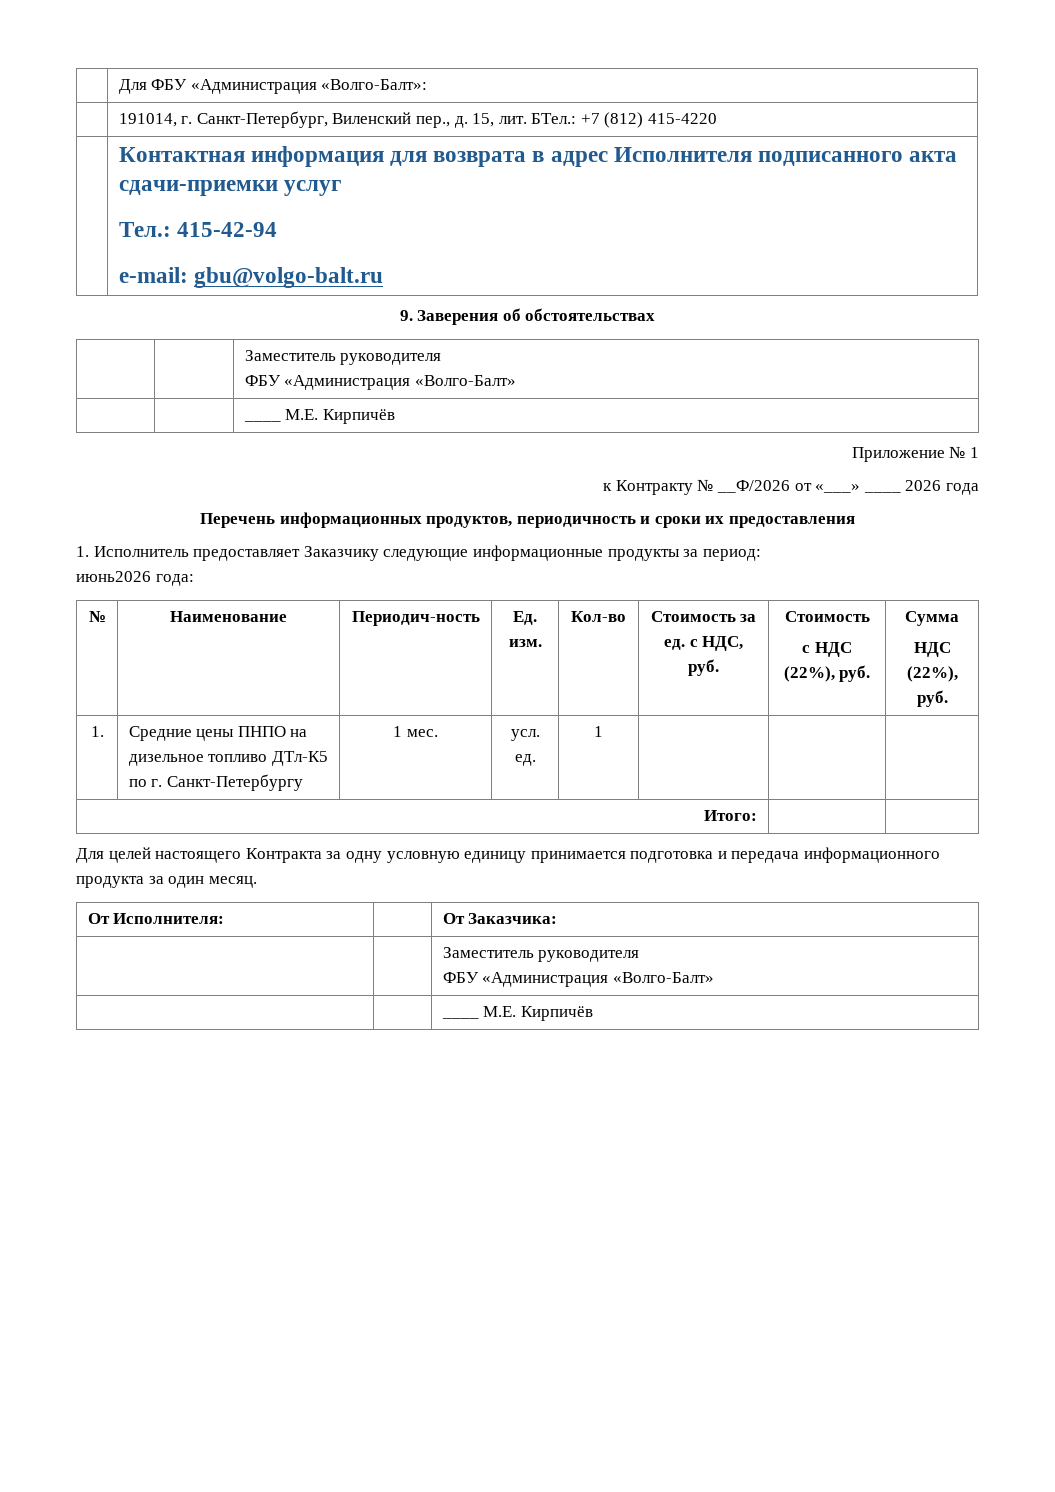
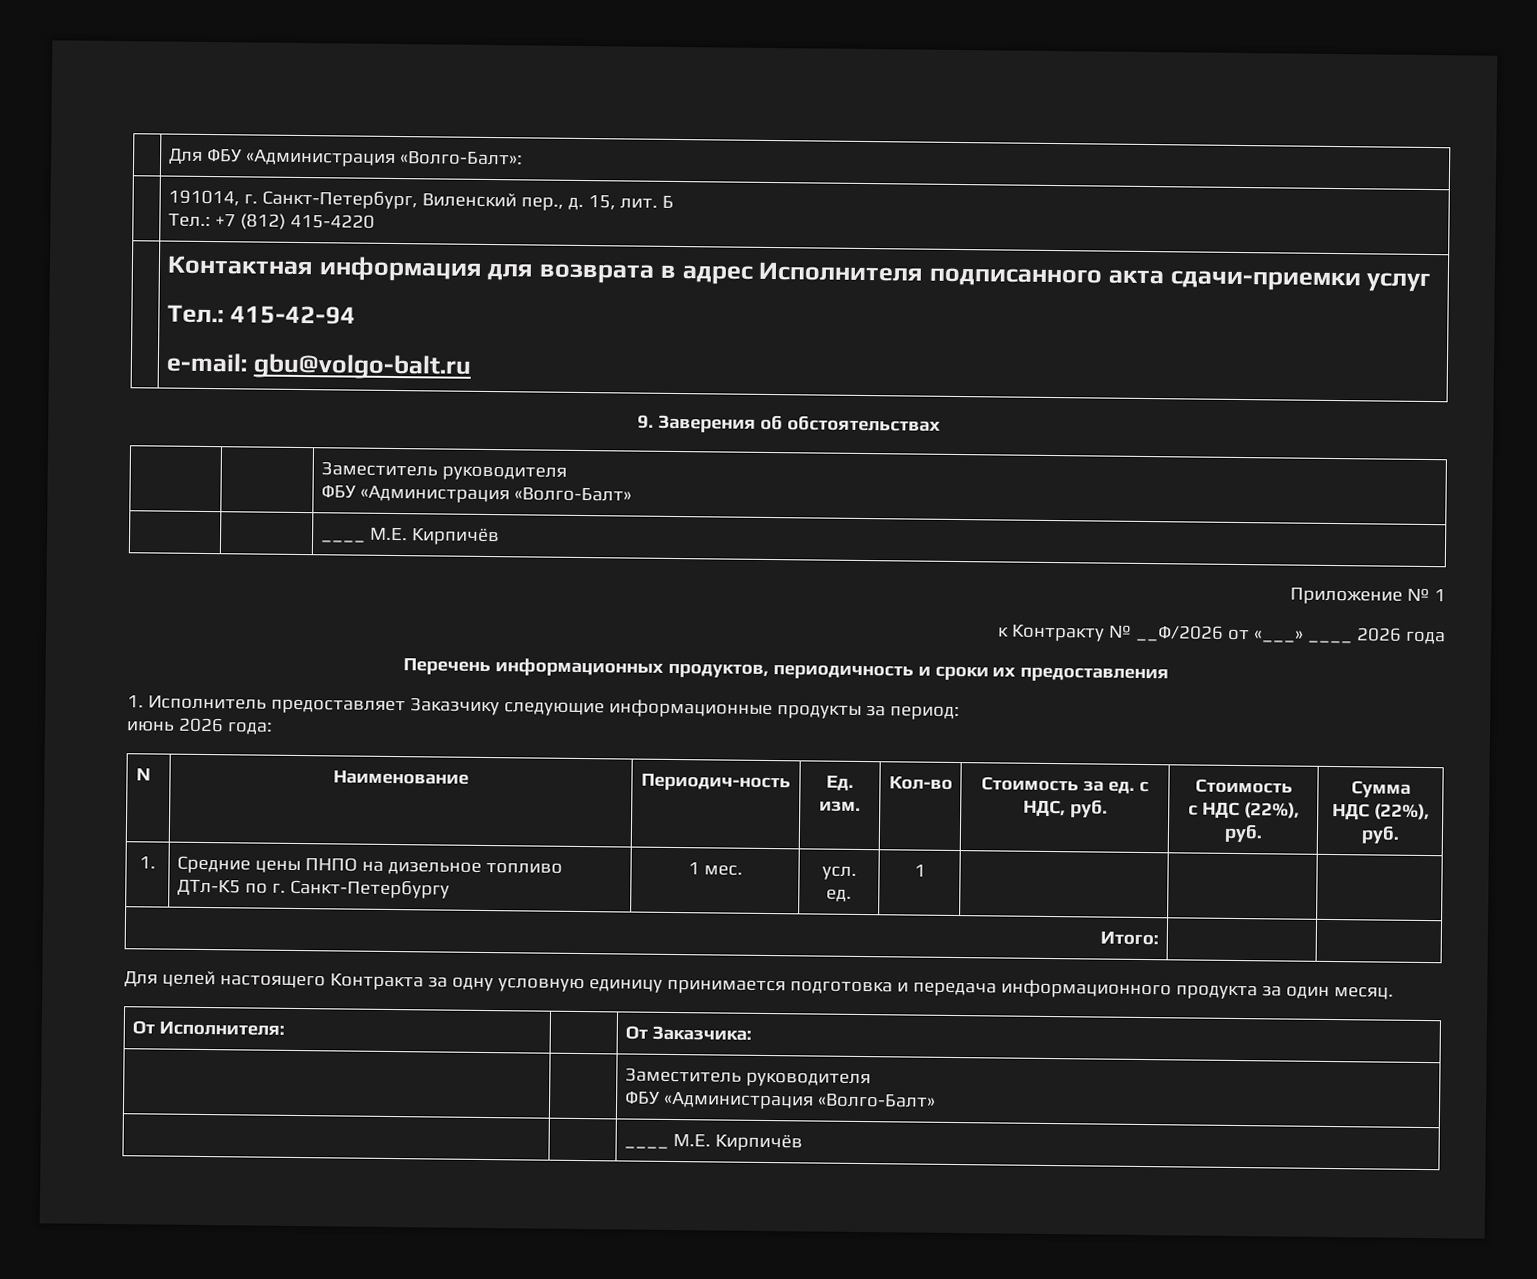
[531,113,577,124] БТел.: -> [661,195,674,208] [167,213,211,228] Б // Тел.:
[76,571,151,582] июнь2026 -> [126,717,224,733] июнь 2026

